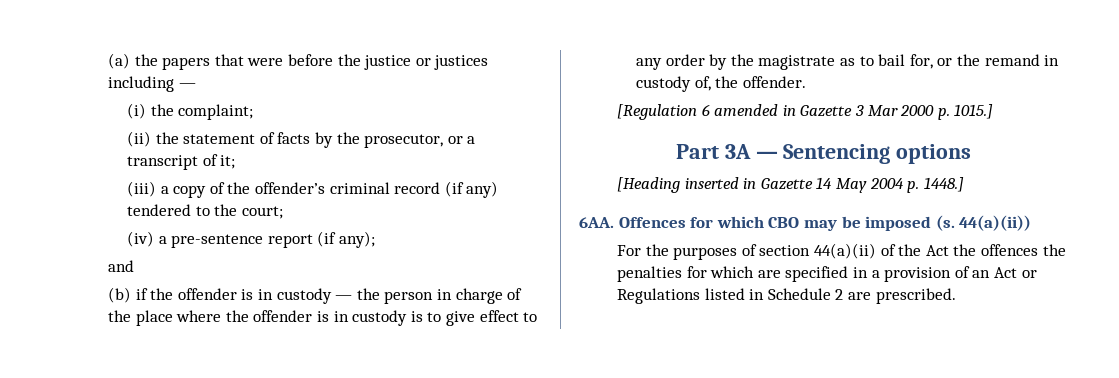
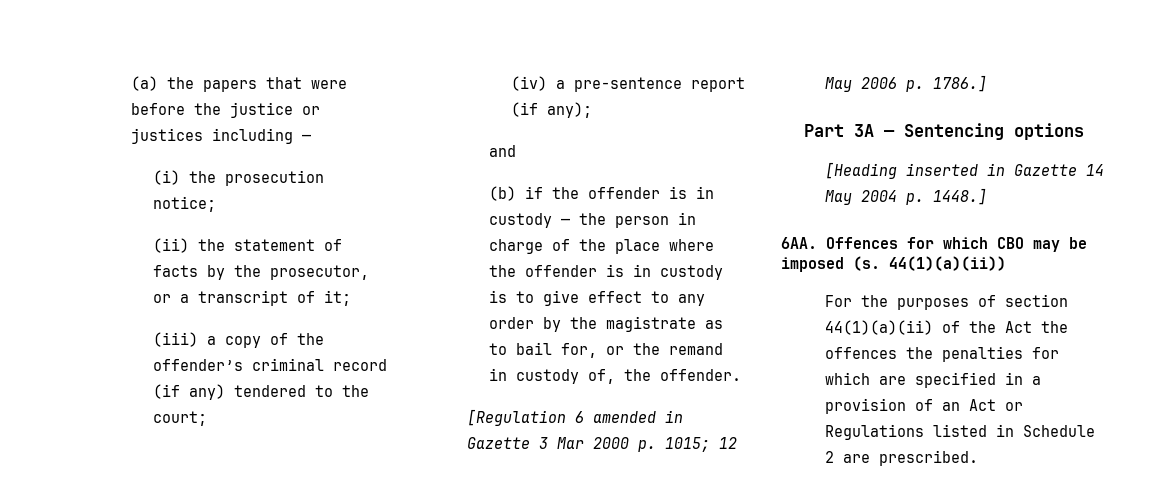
[178,104,254,120] complaint; -> [225,170,325,186] [153,196,217,212] prosecution notice;
[954,104,994,119] 1015.] -> [665,437,738,452] [825,75,988,92] 1015; 12 May 2006 p. 1786.]
[959,215,1032,231] 44(a)(ii)) -> [889,256,1006,271] 44(1)(a)(ii))
[813,243,876,259] 44(a)(ii) -> [825,320,934,335] 44(1)(a)(ii)

